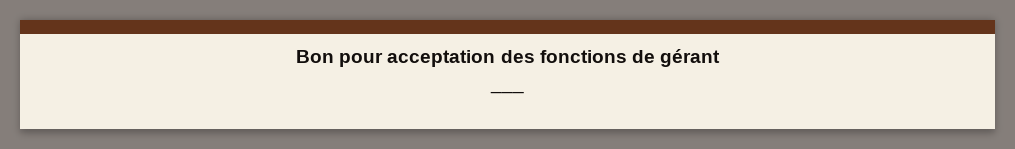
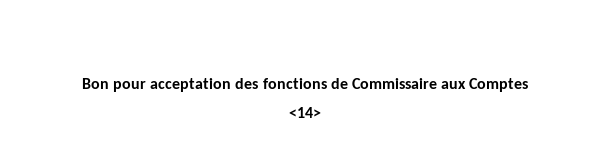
[659,49,720,67] [490,90,524,94] gérant // ___ -> [351,78,529,92] [289,107,321,118] Commissaire aux Comptes // <14>

